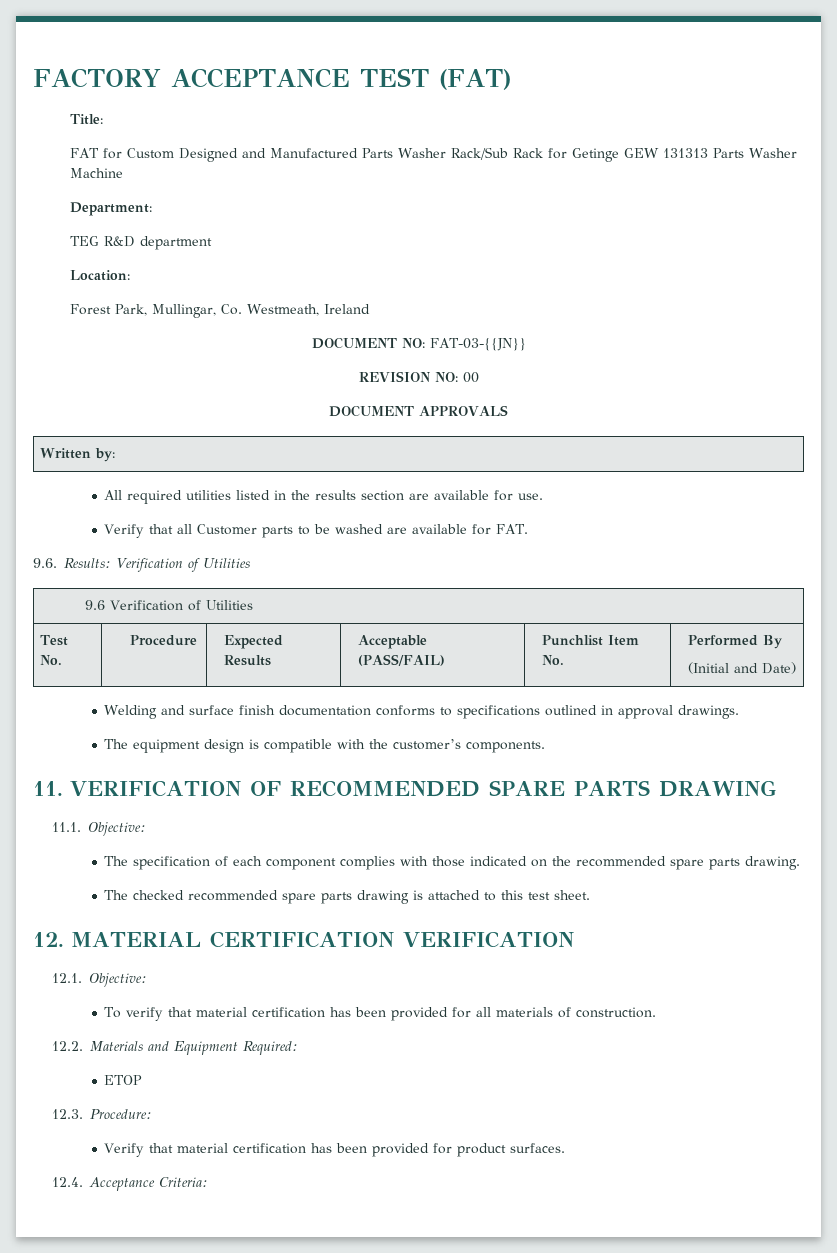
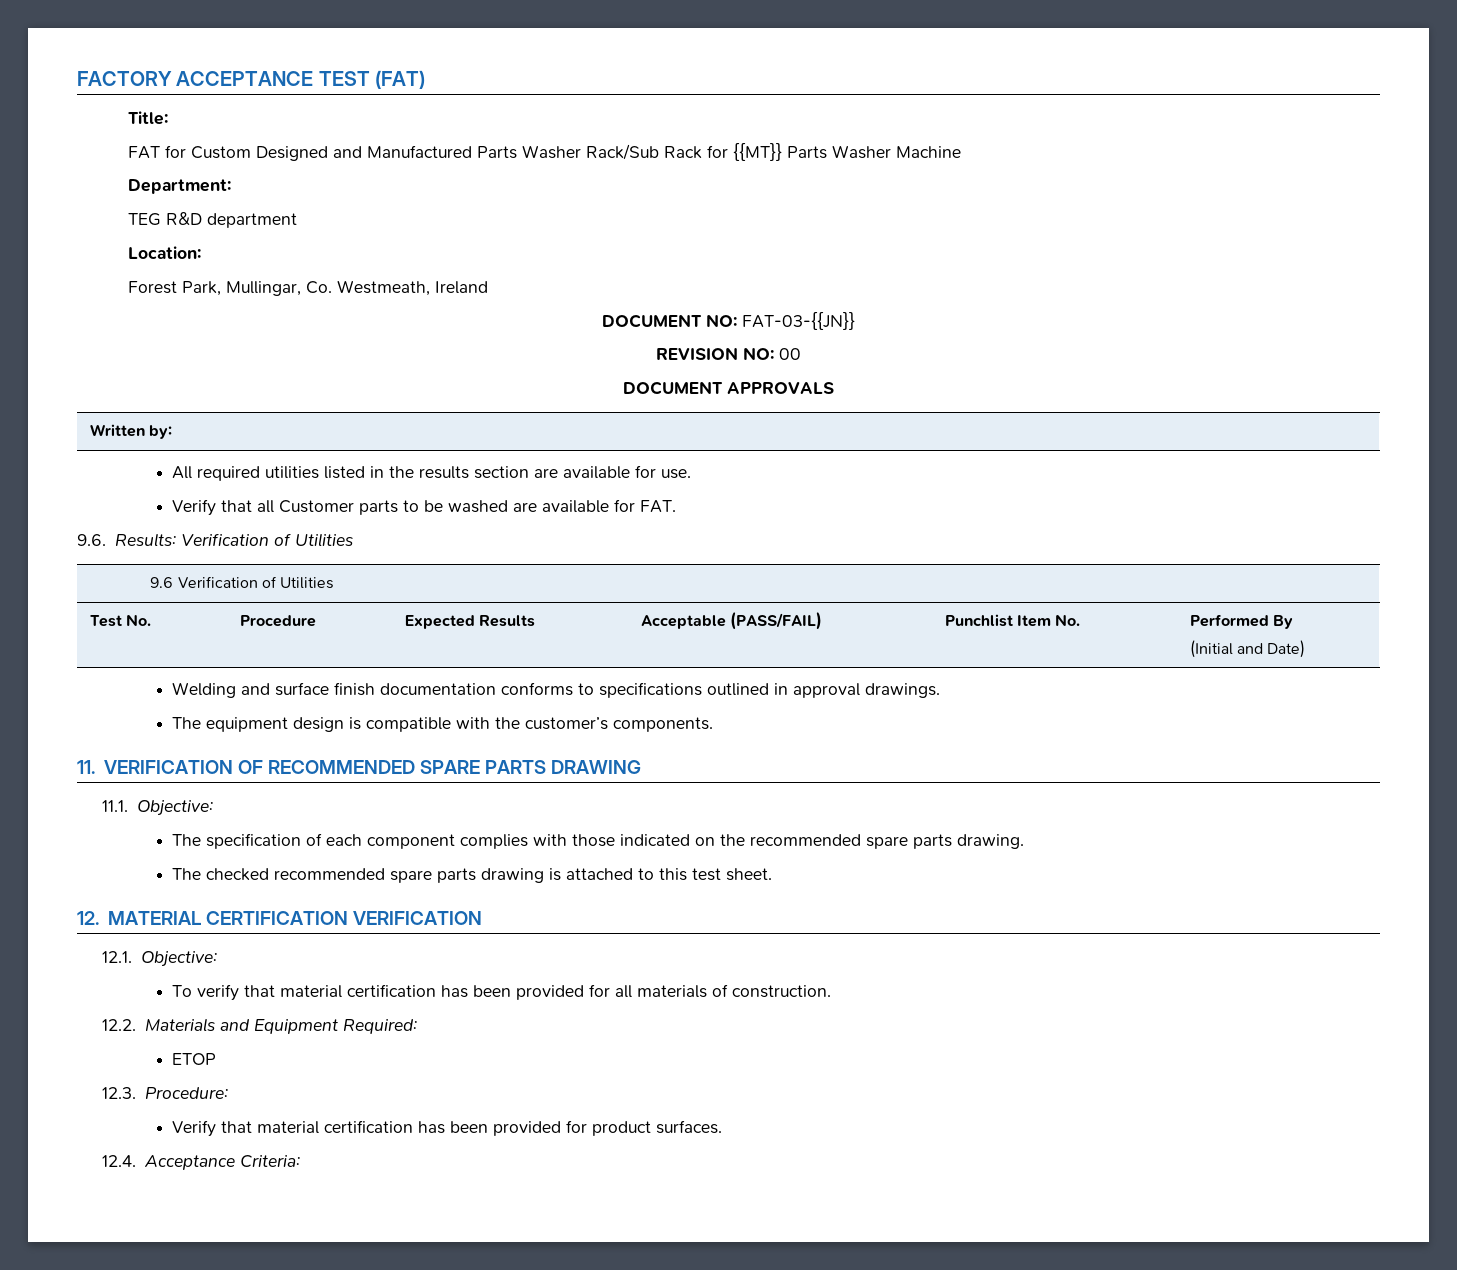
[572,148,709,162] Getinge GEW 131313 -> [732,143,782,161] {{MT}}

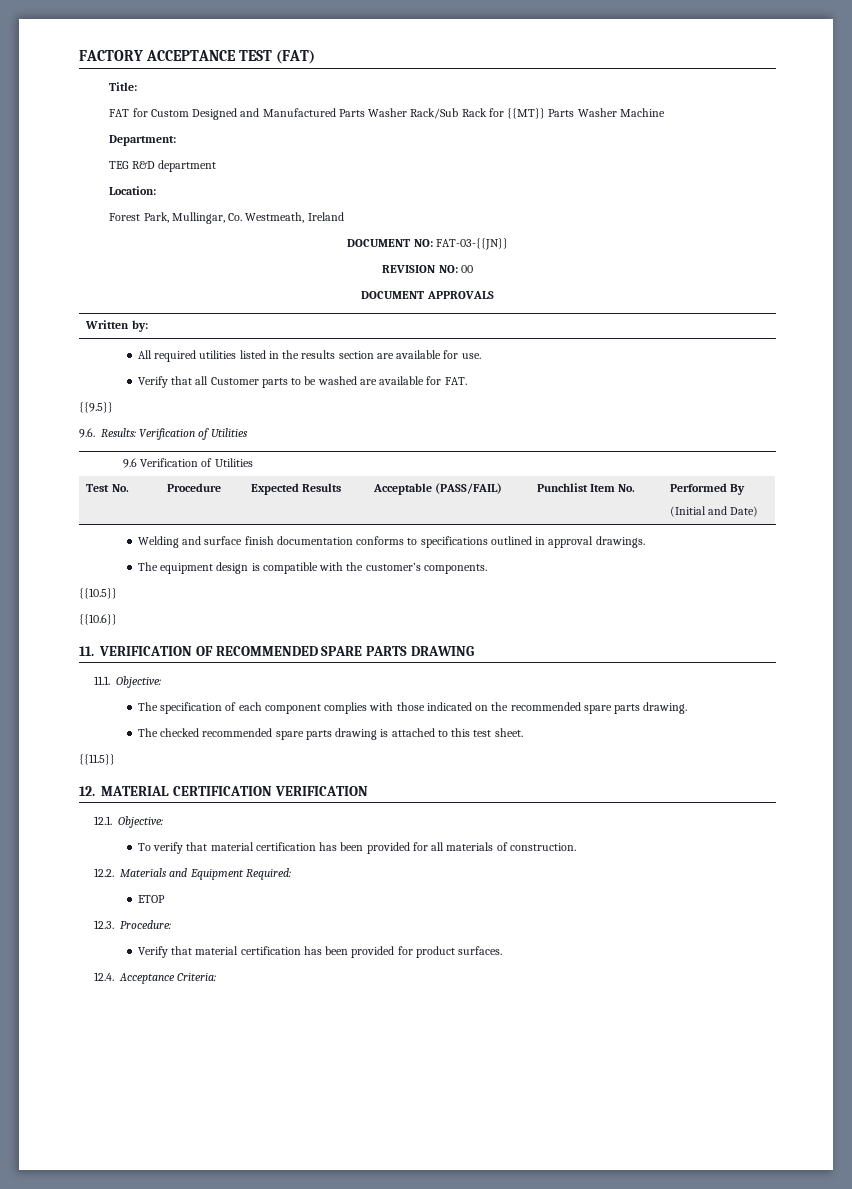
(677, 506) none -> [79,402,113,413] // {{9.5}}
(714, 724) none -> [79,588,117,599] [79,614,117,625] // {{10.5}} // {{10.6}}
(773, 874) none -> [79,754,115,765] // {{11.5}}

